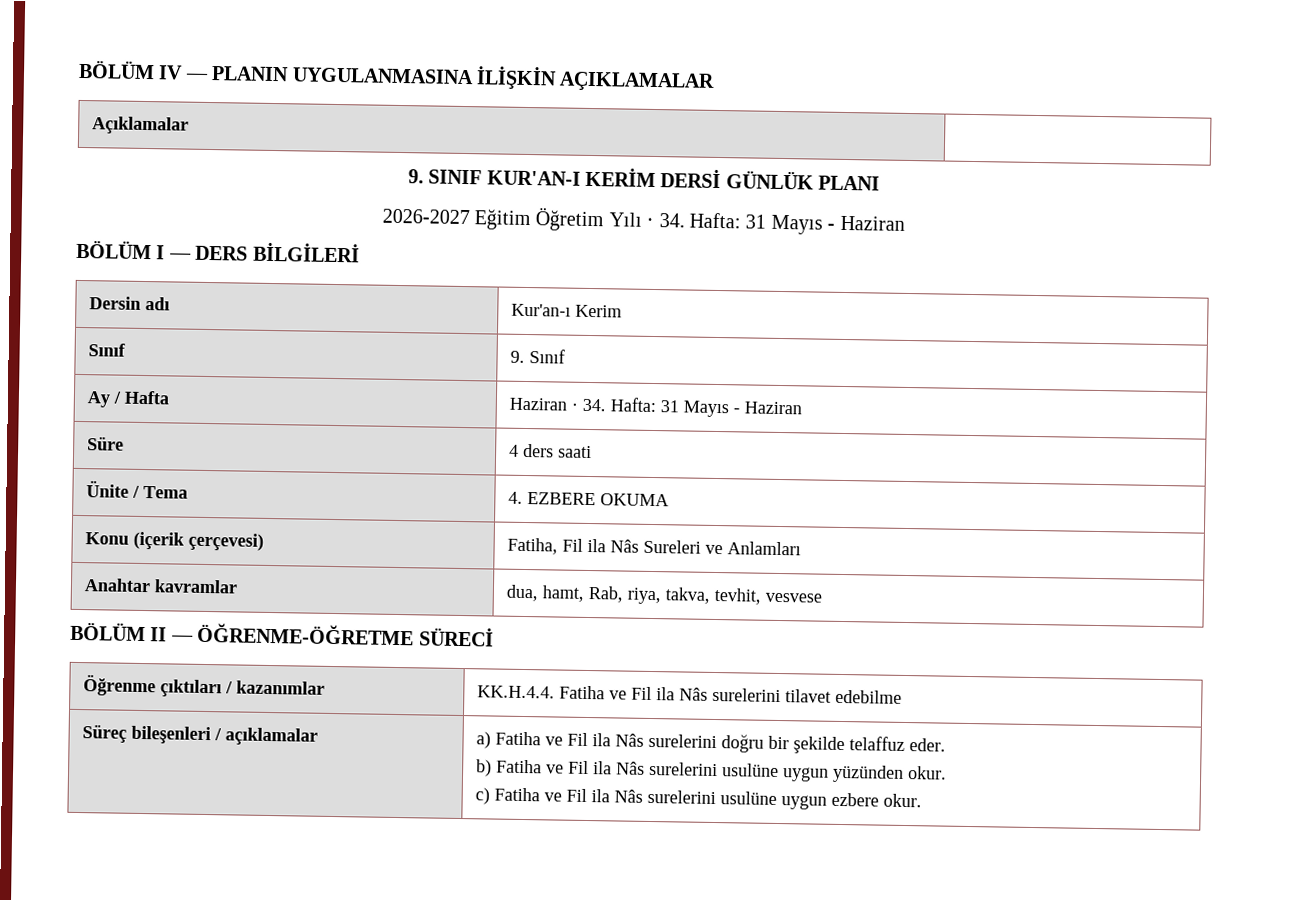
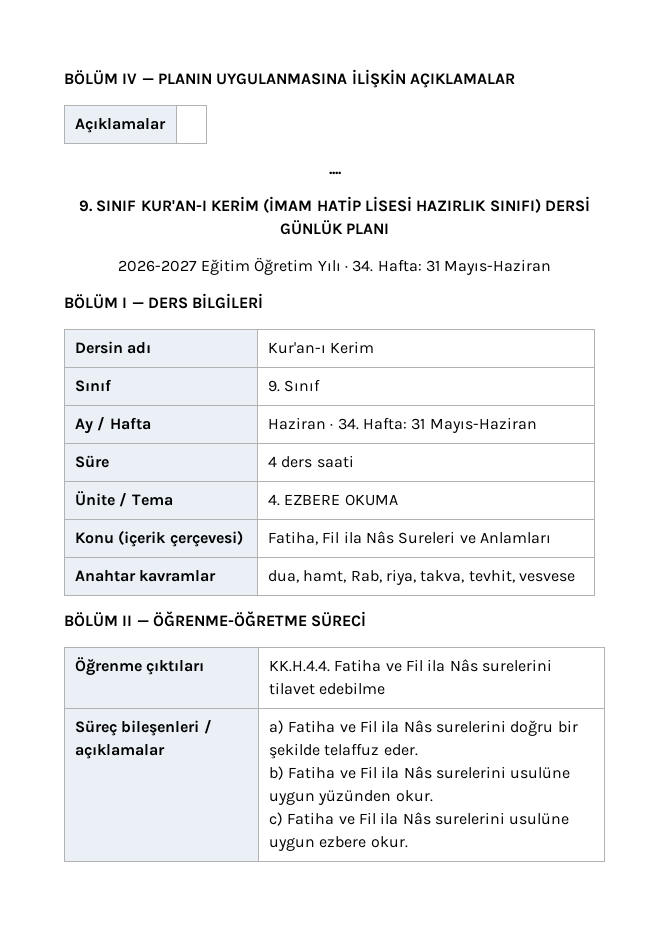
(190, 125) none -> [328,171,342,175] // ....
(656, 177) none -> [263,196,541,213] (İMAM HATİP LİSESİ HAZIRLIK SINIFI)
[770,214,905,235] Mayıs - Haziran -> [444,259,552,275] Mayıs-Haziran
[683,400,803,418] Mayıs - Haziran -> [429,417,537,433] Mayıs-Haziran
[225,680,326,695] / kazanımlar -> (205, 667) none

